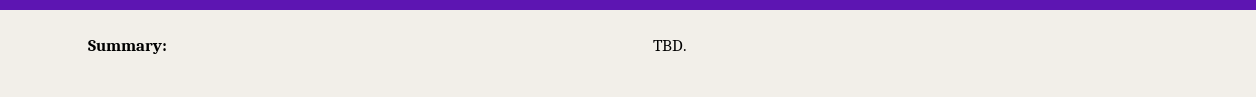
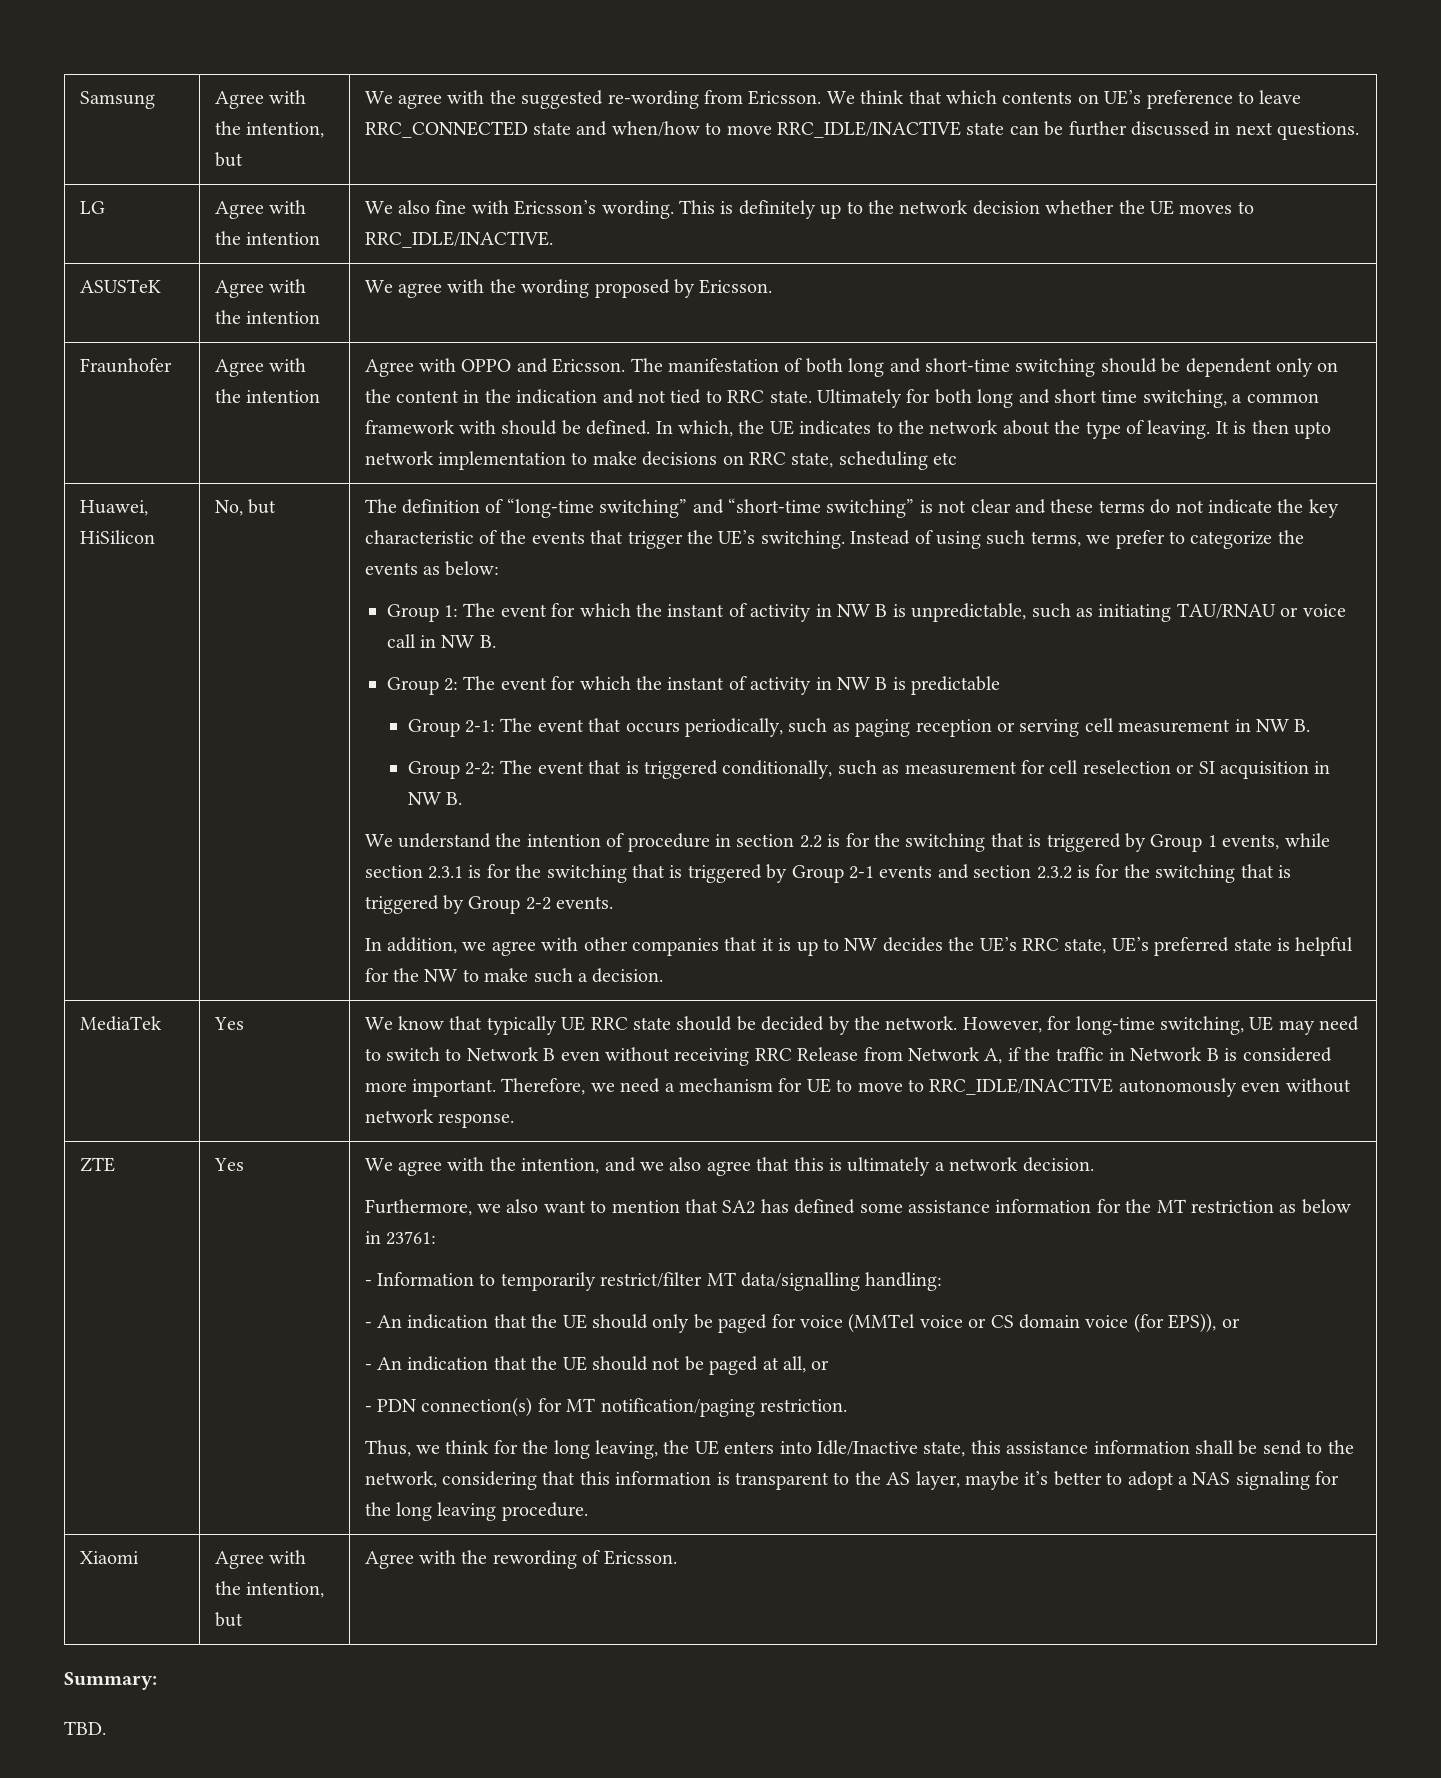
(88, 47) none -> [79,91,155,109] [214,90,307,109] [214,121,325,138] [214,152,243,167] [364,90,1302,109] [364,121,1360,140] [79,201,105,214] [214,200,307,219] [214,231,321,245] [364,200,1254,219] [364,231,553,248] [79,279,161,293] [214,279,307,298] [214,310,321,324] [364,279,773,298] [79,358,172,373] [214,358,307,377] [214,389,321,403] [364,358,1339,377] [364,389,1319,408] [364,420,1332,439] [364,451,958,470] [79,500,148,516] [79,530,155,544] [214,499,277,516] [364,498,1339,518] [364,530,1304,549] [364,561,500,576] [386,603,1346,622] [386,634,496,648] [386,676,1001,695] [407,718,1311,737] [407,760,1331,779] [407,792,463,805] [364,833,1330,852] [364,864,1292,883] [364,895,614,914] [364,937,1354,956] [364,968,664,983] [79,1016,162,1031] [213,1017,244,1030] [364,1016,1360,1035] [364,1047,1332,1066] [364,1078,1351,1097] [364,1109,515,1128] [79,1157,115,1172] [213,1158,244,1171] [364,1157,1094,1176] [364,1199,1351,1216] [364,1231,437,1245] [364,1272,943,1291] [364,1313,1240,1333] [364,1356,830,1375] [364,1397,848,1417] [364,1440,1354,1459] [364,1471,1340,1490] [364,1502,588,1521] [79,1551,139,1564] [214,1550,307,1569] [214,1581,325,1598] [214,1612,243,1627] [364,1550,677,1569] Samsung | Agree with the intention, but | We agree with the suggested re-wording from Ericsson. We think that which contents on UE’s preference to leave RRC_CONNECTED state and when/how to move RRC_IDLE/INACTIVE state can be further discussed in next questions. // LG | Agree with the intention | We also fine with Ericsson’s wording. This is definitely up to the network decision whether the UE moves to RRC_IDLE/INACTIVE. // ASUSTeK | Agree with the intention | We agree with the wording proposed by Ericsson. // Fraunhofer | Agree with the intention | Agree with OPPO and Ericsson. The manifestation of both long and short-time switching should be dependent only on the content in the indication and not tied to RRC state. Ultimately for both long and short time switching, a common framework with should be defined. In which, the UE indicates to the network about the type of leaving. It is then upto network implementation to make decisions on RRC state, scheduling etc // Huawei, HiSilicon | No, but | The definition of “long-time switching” and “short-time switching” is not clear and these terms do not indicate the key characteristic of the events that trigger the UE’s switching. Instead of using such terms, we prefer to categorize the events as below: // Group 1: The event for which the instant of activity in NW B is unpredictable, such as initiating TAU/RNAU or voice call in NW B. // Group 2: The event for which the instant of activity in NW B is predictable // Group 2-1: The event that occurs periodically, such as paging reception or serving cell measurement in NW B. // Group 2-2: The event that is triggered conditionally, such as measurement for cell reselection or SI acquisition in NW B. // We understand the intention of procedure in section 2.2 is for the switching that is triggered by Group 1 events, while section 2.3.1 is for the switching that is triggered by Group 2-1 events and section 2.3.2 is for the switching that is triggered by Group 2-2 events. // In addition, we agree with other companies that it is up to NW decides the UE’s RRC state, UE’s preferred state is helpful for the NW to make such a decision. // MediaTek | Yes | We know that typically UE RRC state should be decided by the network. However, for long-time switching, UE may need to switch to Network B even without receiving RRC Release from Network A, if the traffic in Network B is considered more important. Therefore, we need a mechanism for UE to move to RRC_IDLE/INACTIVE autonomously even without network response. // ZTE | Yes | We agree with the intention, and we also agree that this is ultimately a network decision. // Furthermore, we also want to mention that SA2 has defined some assistance information for the MT restriction as below in 23761: // - Information to temporarily restrict/filter MT data/signalling handling: // - An indication that the UE should only be paged for voice (MMTel voice or CS domain voice (for EPS)), or // - An indication that the UE should not be paged at all, or // - PDN connection(s) for MT notification/paging restriction. // Thus, we think for the long leaving, the UE enters into Idle/Inactive state, this assistance information shall be send to the network, considering that this information is transparent to the AS layer, maybe it’s better to adopt a NAS signaling for the long leaving procedure. // Xiaomi | Agree with the intention, but | Agree with the rewording of Ericsson. //

